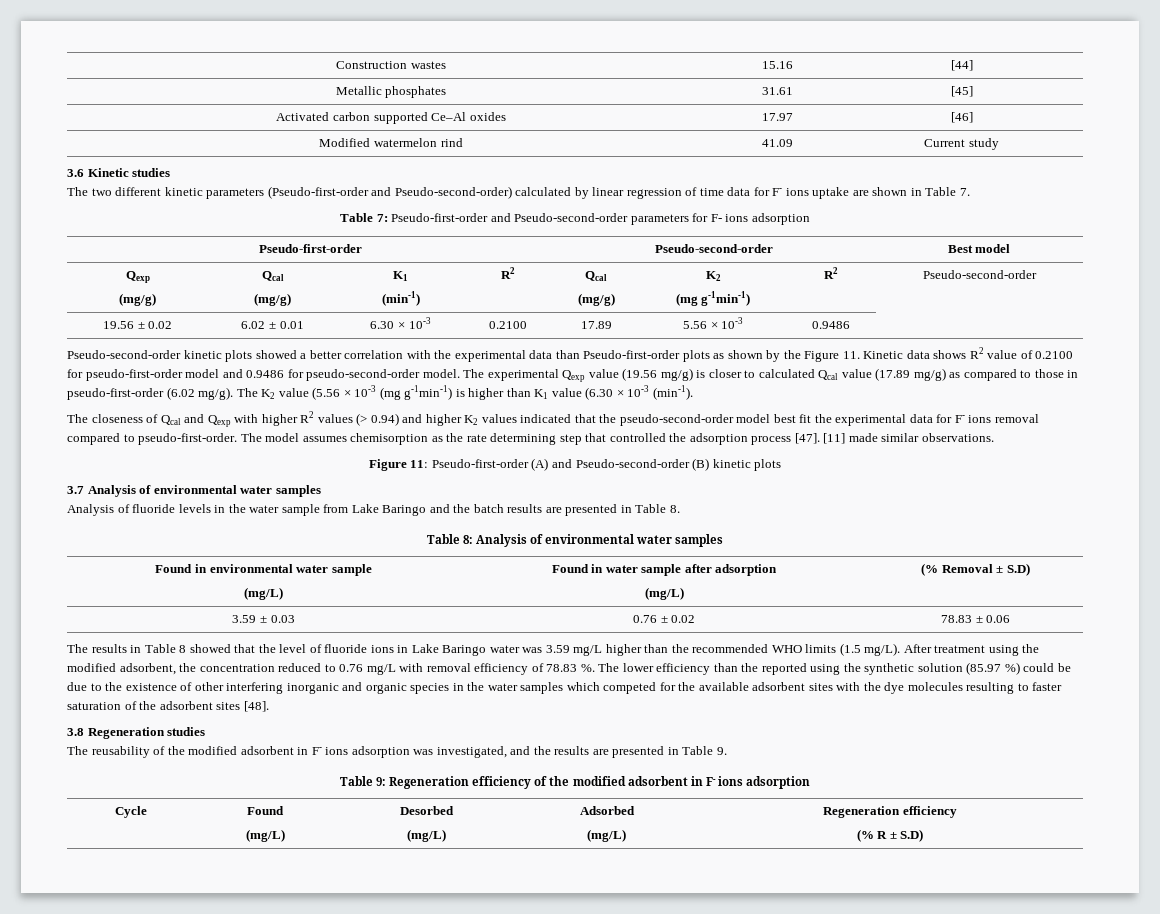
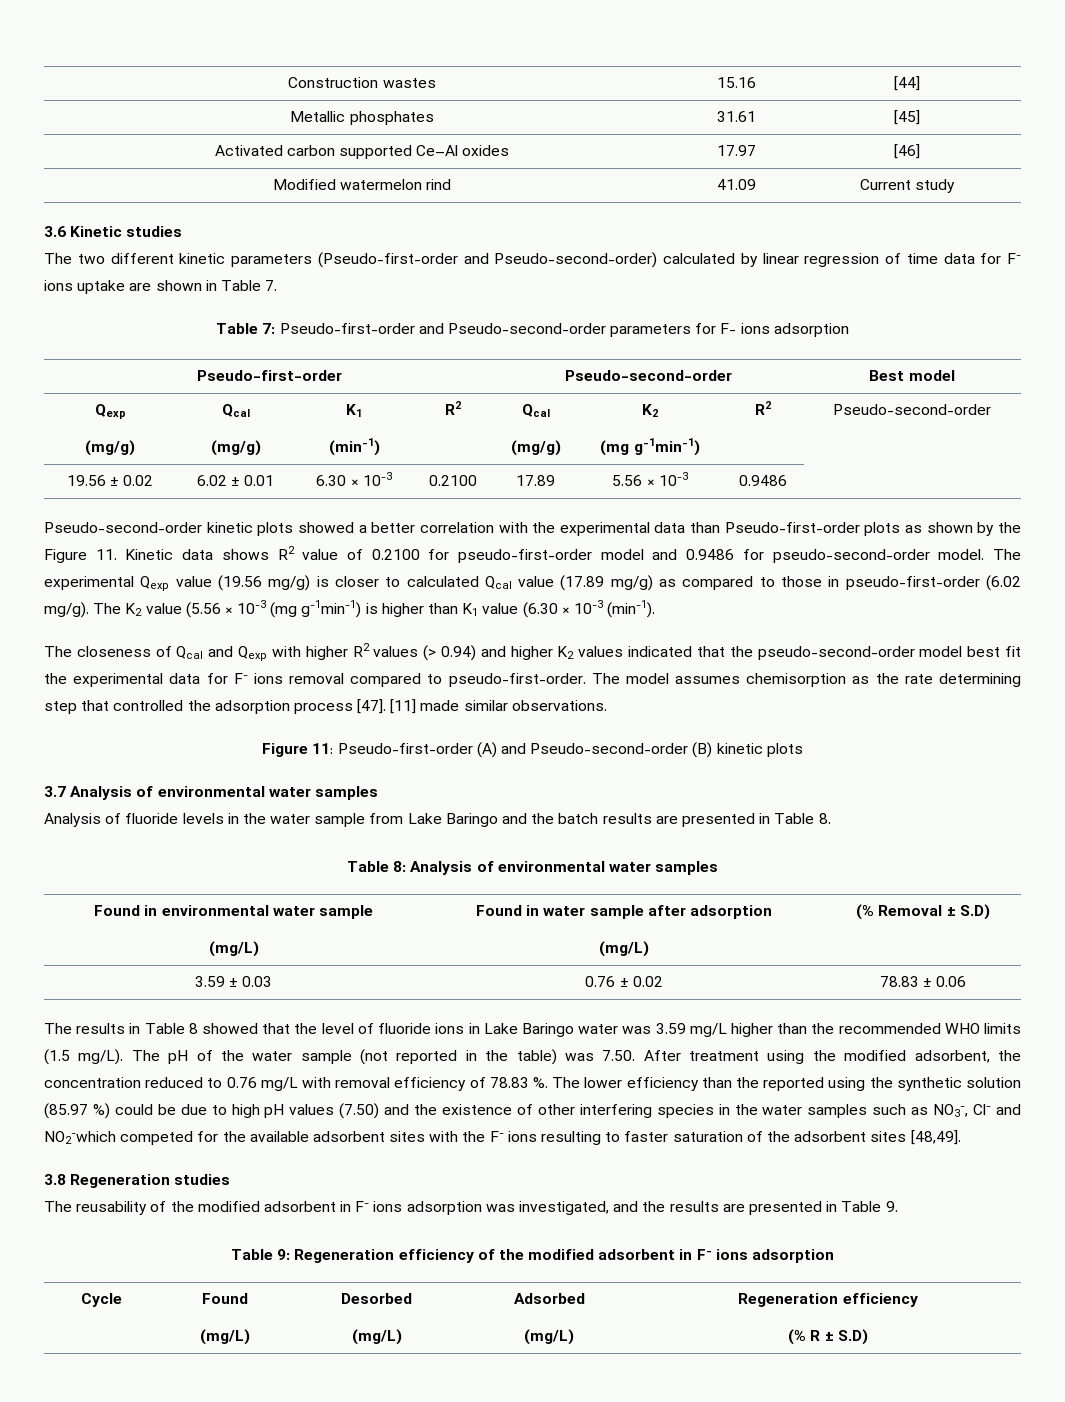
(901, 649) none -> [131,1049,636,1065] The pH of the water sample (not reported in the table) was 7.50.
(102, 687) none -> [231,1103,410,1119] high pH values (7.50) and
[286,682,407,694] inorganic and organic -> (652, 1111) none
[566,682,600,691] which -> [872,1104,1021,1117] [44,1131,116,1144] such as NO3-, Cl- and NO2-which
[884,682,963,694] dye molecules -> [489,1131,537,1142] F- ions
[243,701,269,712] [48]. -> [910,1130,961,1145] [48,49].

